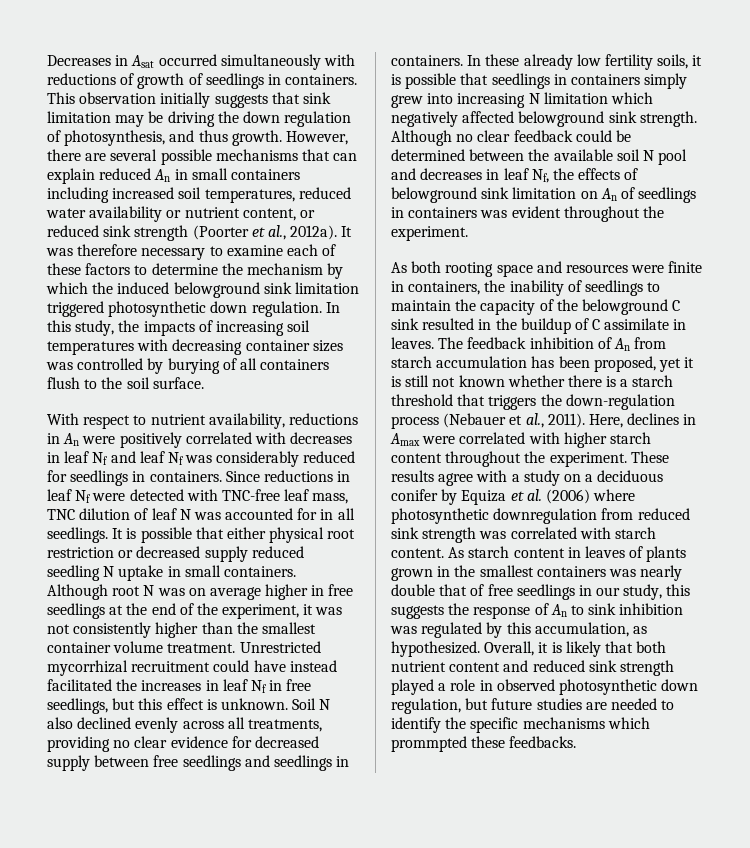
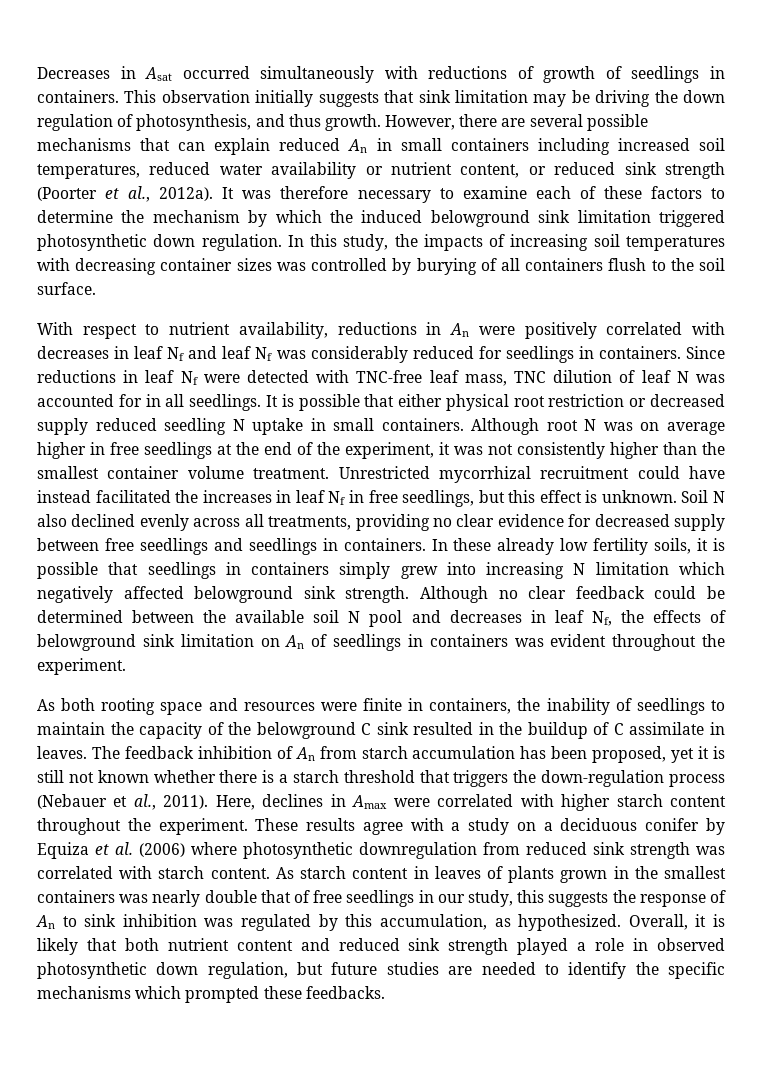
[391,736,467,752] prommpted -> [185,986,260,1003] prompted

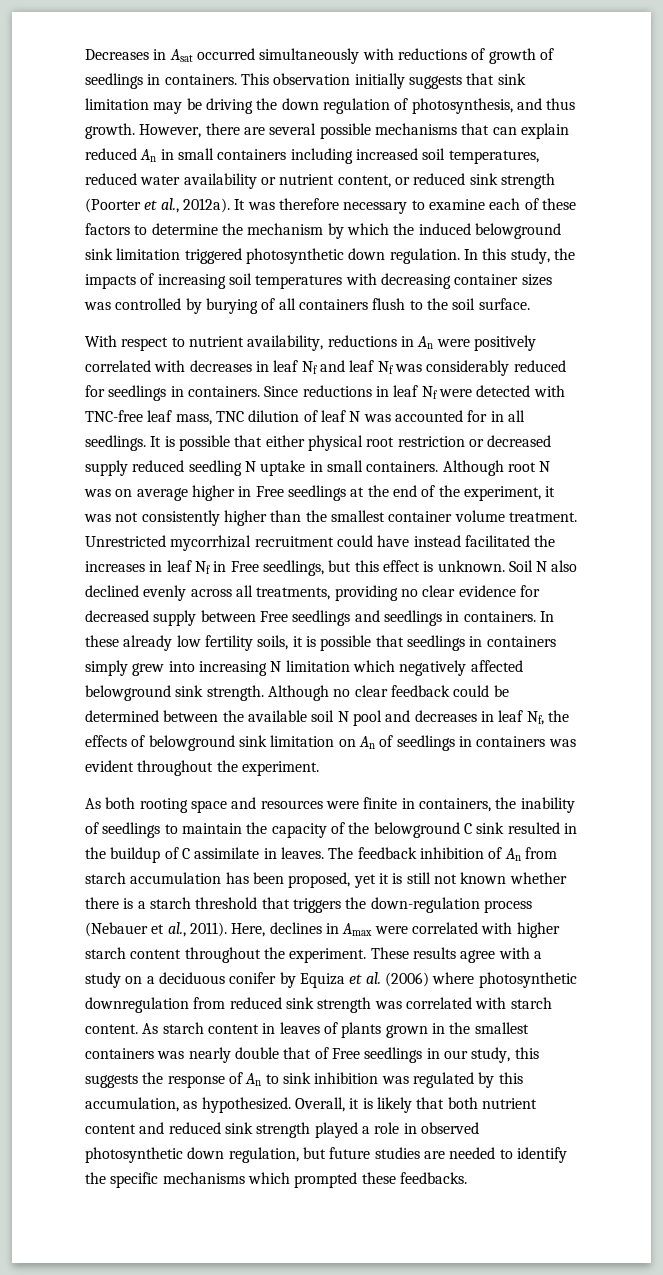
[110,442,139,455] free -> [255,486,284,497] Free
[368,490,398,503] free -> [230,561,259,572] Free
[104,538,134,551] free -> [259,611,288,622] Free
[313,890,343,903] free -> [331,1048,360,1059] Free

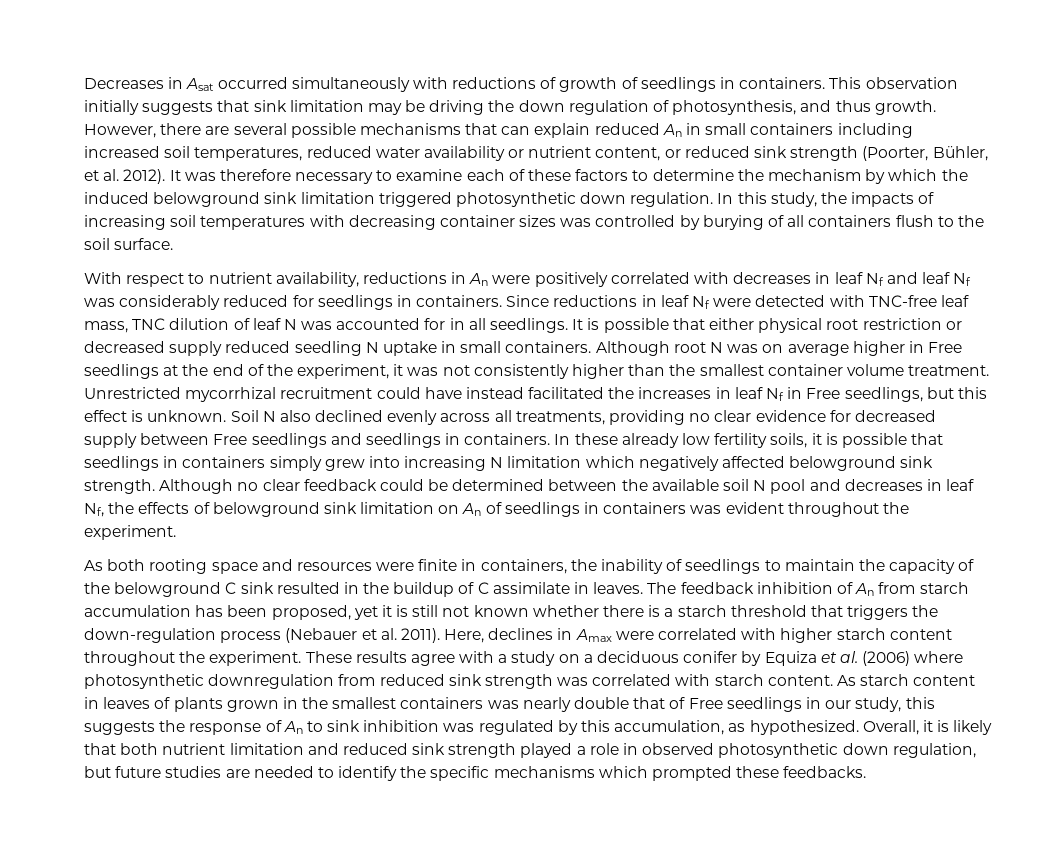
[85,198,230,213] (Poorter et al., 2012a). -> [862,146,988,161] [84,169,166,184] (Poorter, Bühler, et al. 2012).
[167,922,186,937] al., -> [380,628,397,640] al.
[85,1124,136,1134] content -> [229,743,304,755] limitation

